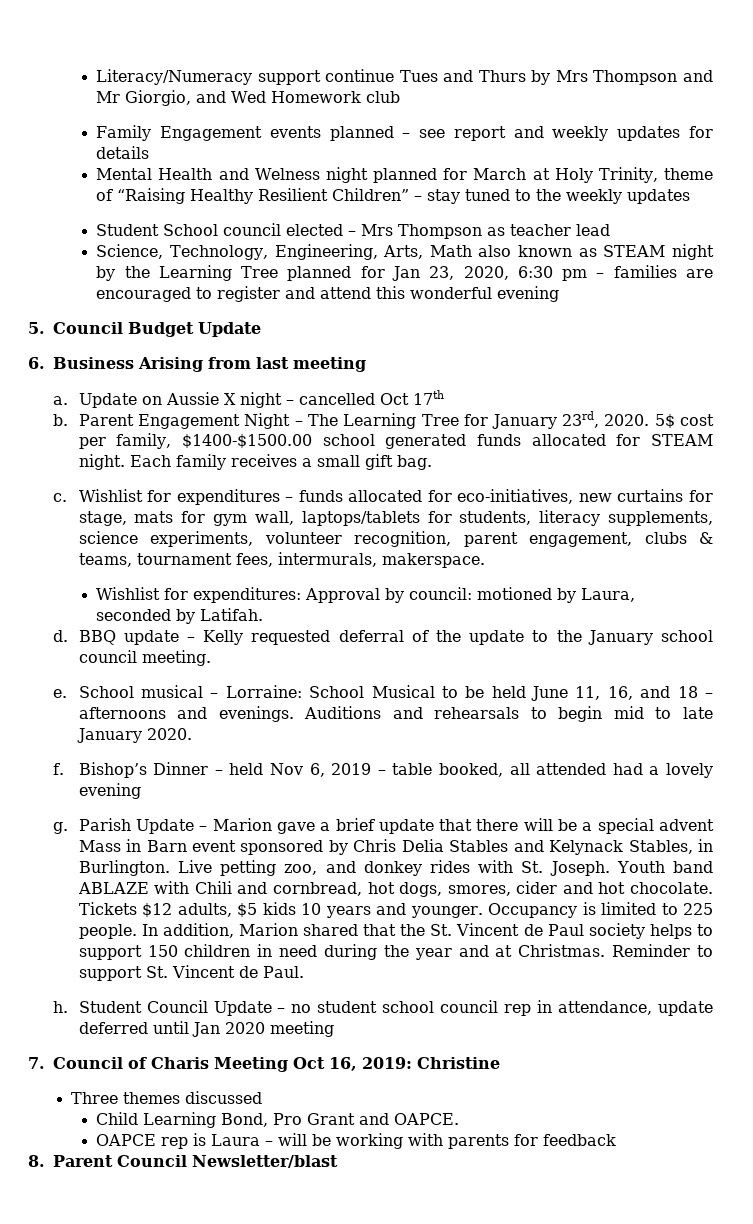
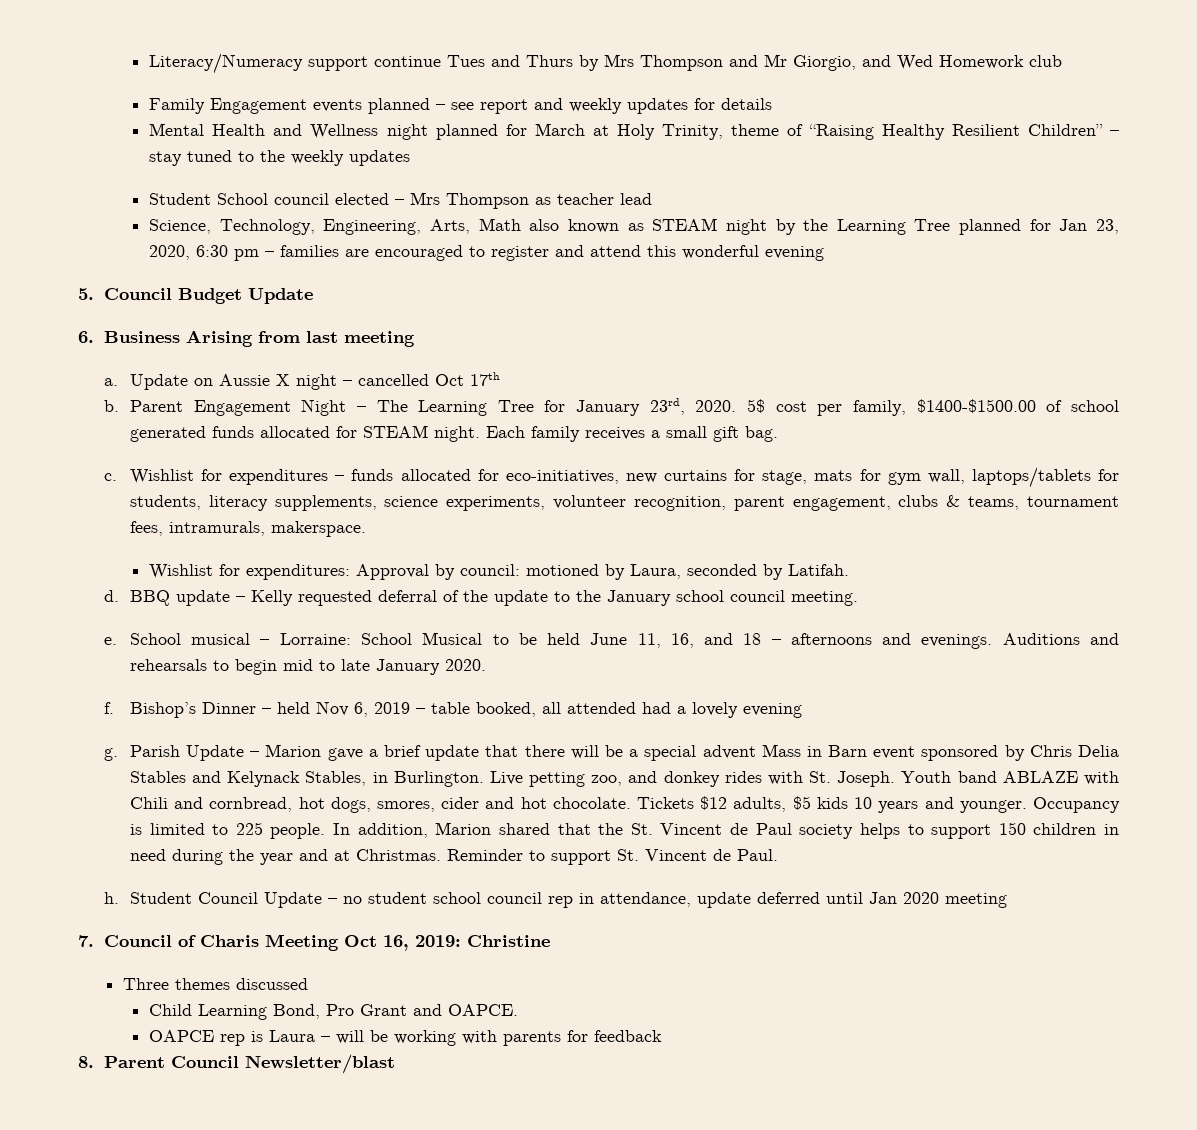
[254,168,320,180] Welness -> [310,124,379,139] Wellness
(312, 441) none -> [1046,400,1063,412] of
[277,552,377,567] intermurals, -> [168,521,265,536] intramurals,

